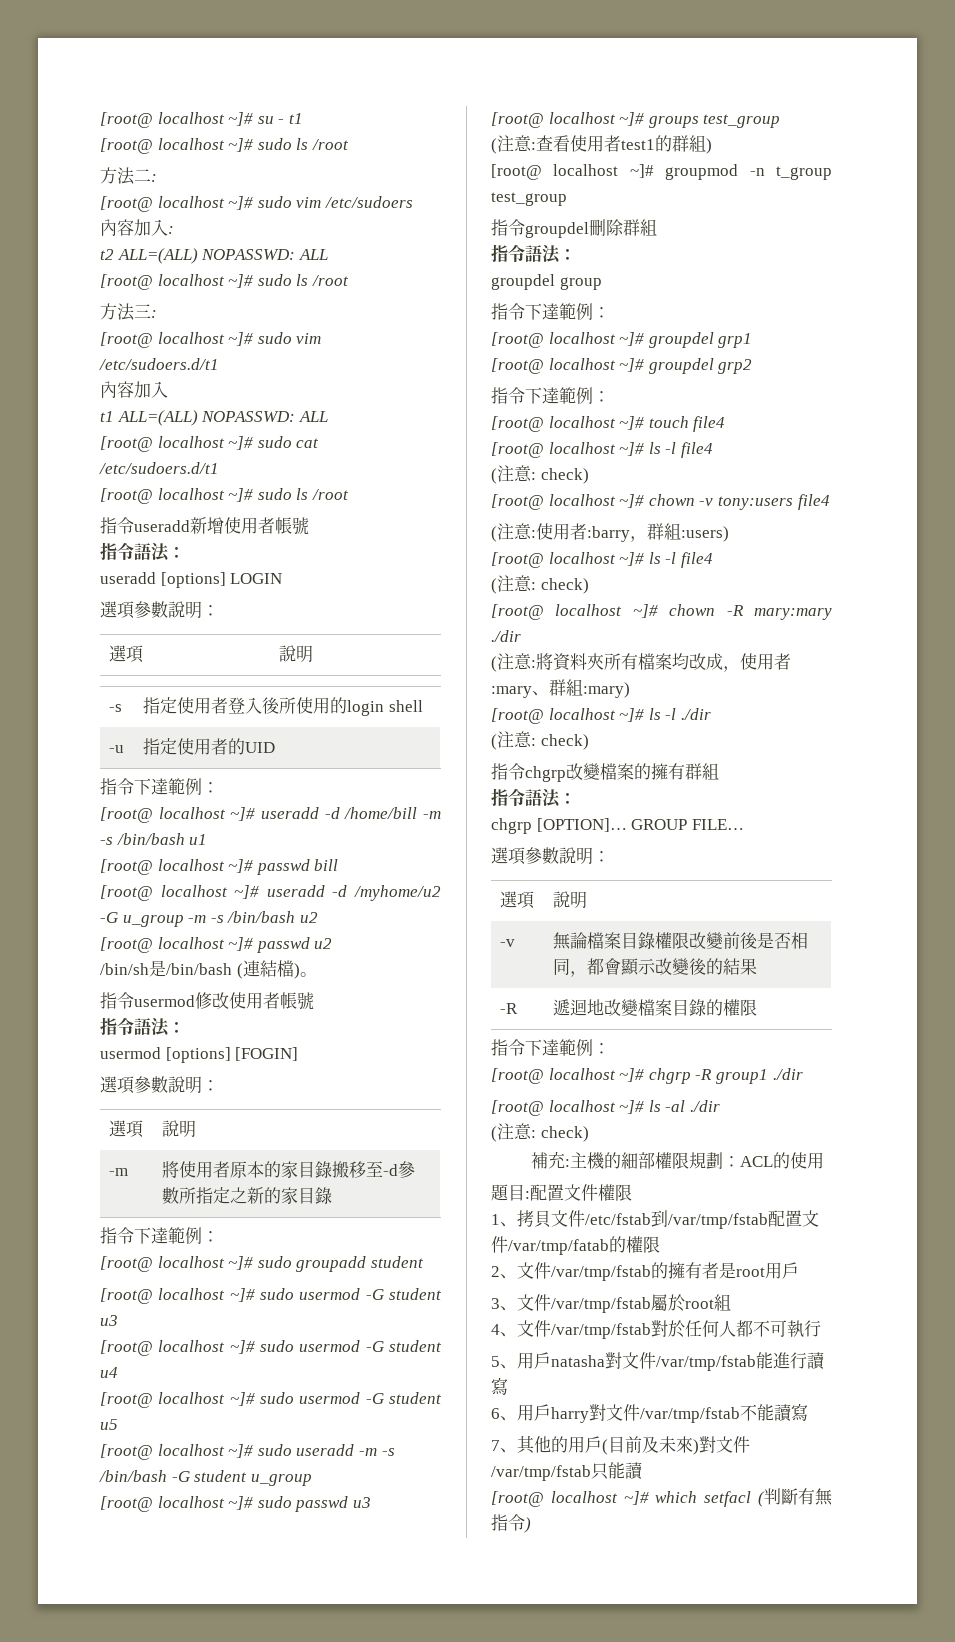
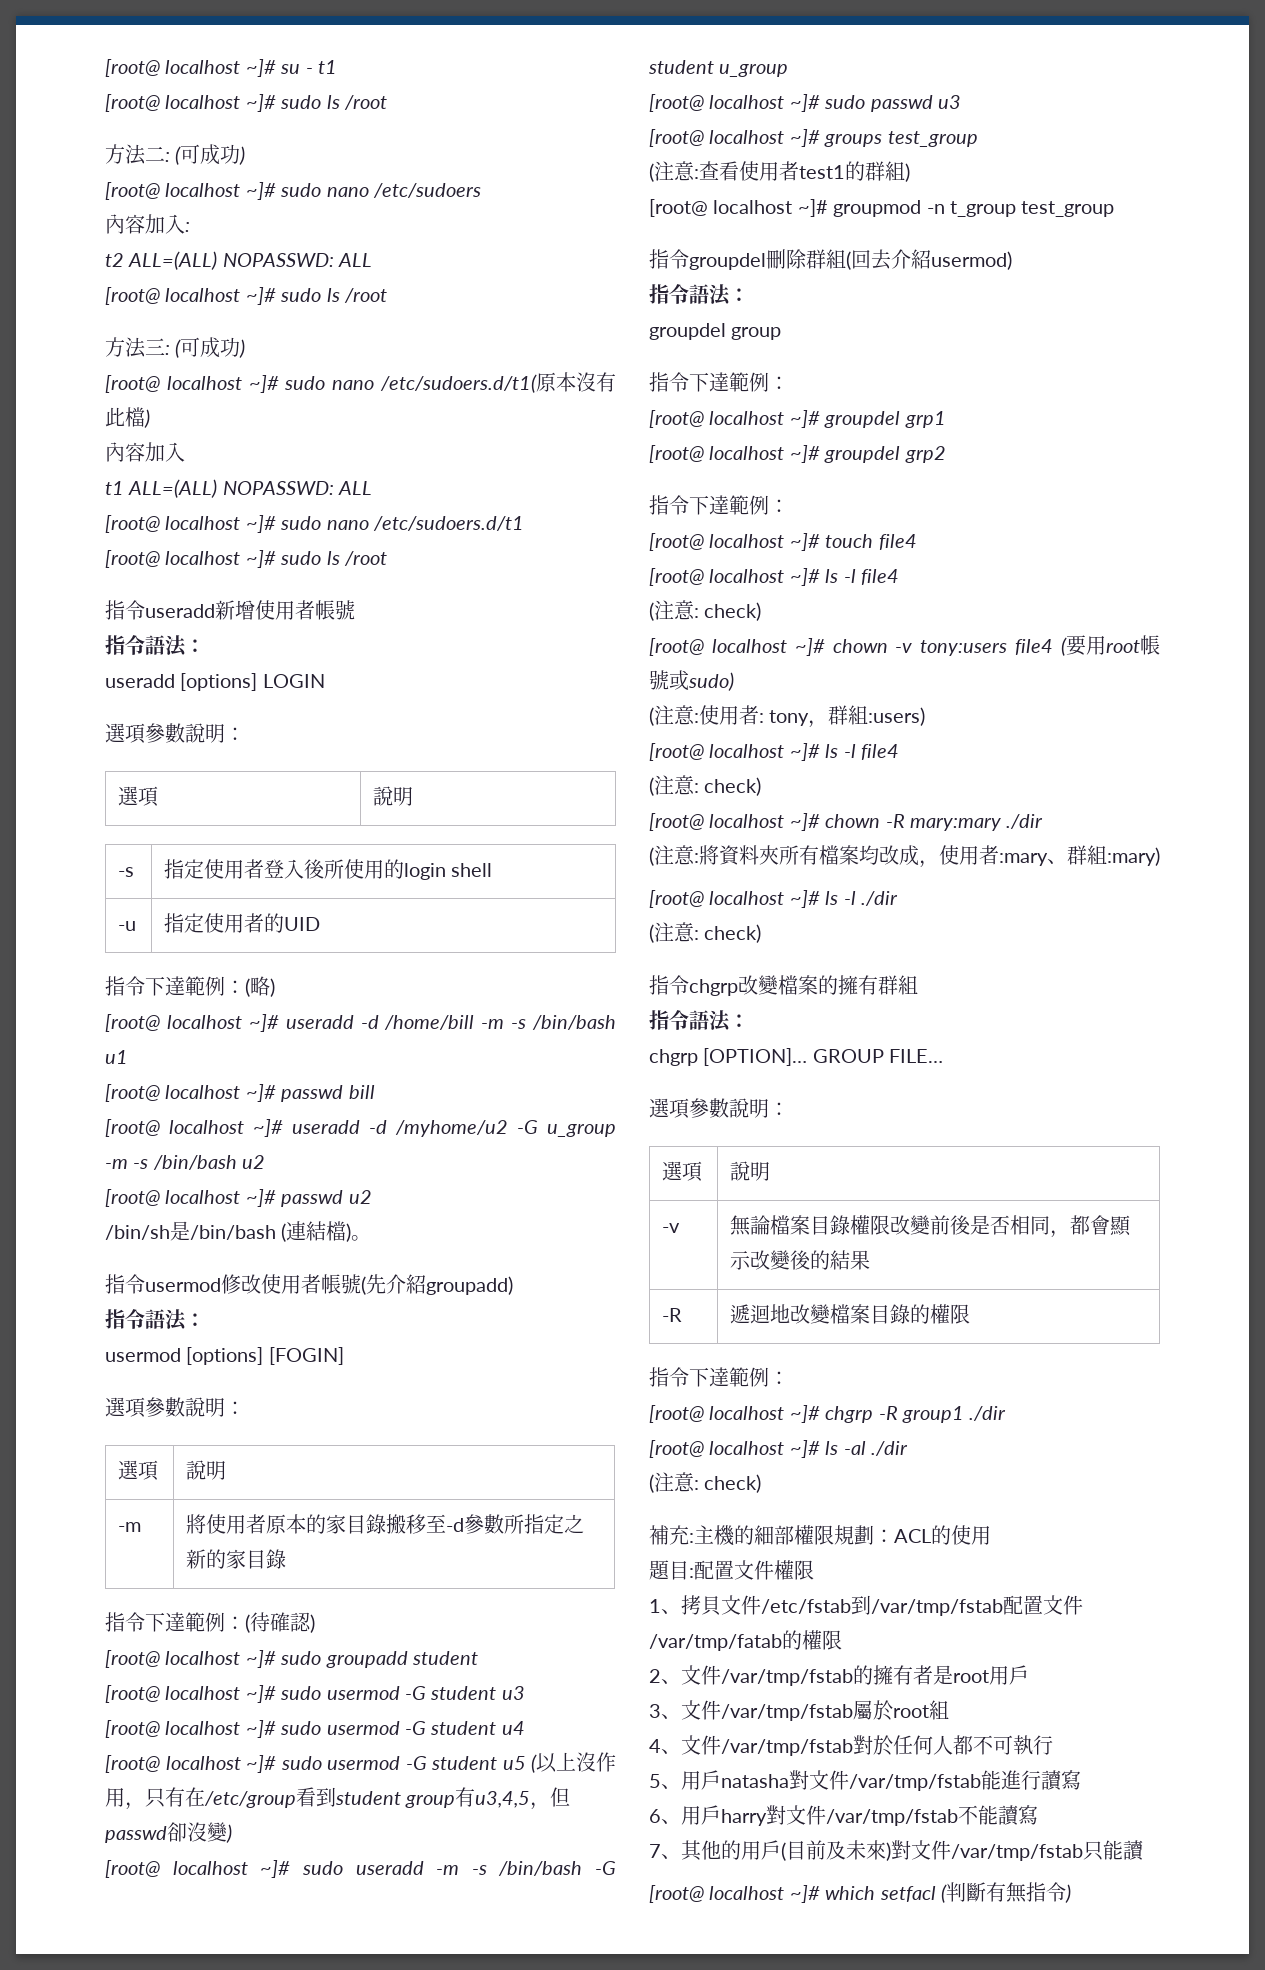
[100,196,322,212] // [root@ localhost ~]# sudo vim -> [175,144,246,165] [105,182,369,200] (可成功) // [root@ localhost ~]# sudo nano
[100,332,322,348] [99,358,219,370] // [root@ localhost ~]# sudo vim /etc/sudoers.d/t1 -> [175,337,246,358] [105,372,616,393] [105,407,150,428] (可成功) // [root@ localhost ~]# sudo nano /etc/sudoers.d/t1(原本沒有此檔)
[296,438,320,448] cat -> [326,520,369,530] nano
(219, 787) none -> [245,976,275,997] (略)
(314, 1001) none -> [361,1274,513,1295] (先介紹groupadd)
(219, 1236) none -> [245,1612,315,1633] (待確認)
(118, 1424) none -> [531,1752,616,1773] [105,1787,571,1810] [105,1822,232,1843] (以上沒作用，只有在/etc/group看到student group有u3,4,5，但passwd卻沒變)
(657, 227) none -> [846,249,1012,270] (回去介紹usermod)
(830, 502) none -> [1061,635,1160,656] [649,670,734,691] (要用root帳號或sudo)
[587,526,630,542] :barry -> [759,710,810,726] : tony

